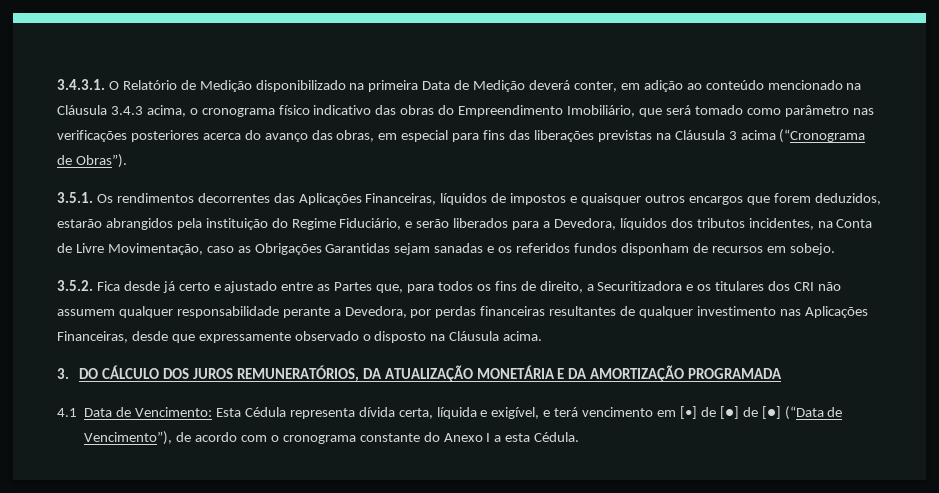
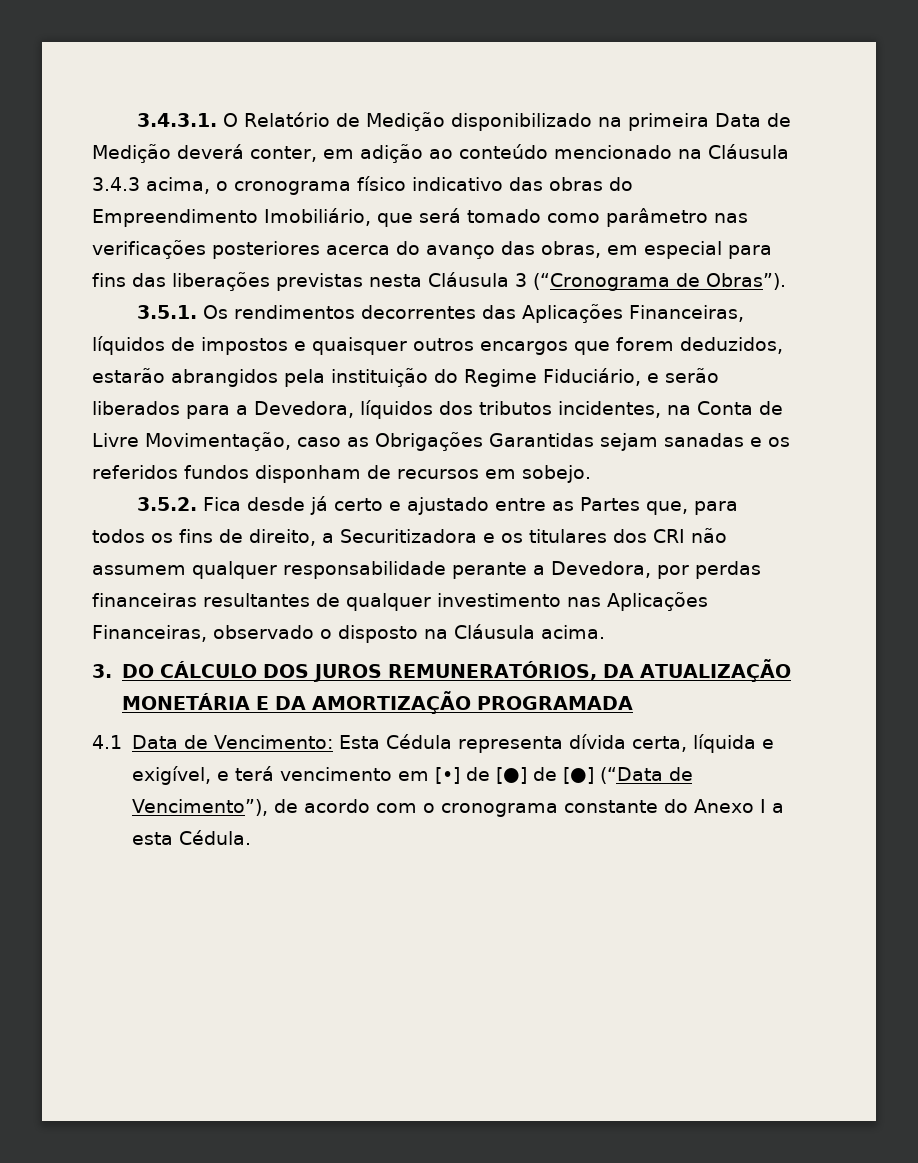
[655,133,671,140] na -> [369,274,422,287] nesta
[740,130,776,140] acima -> (527, 280) none
[131,331,291,343] desde que expressamente -> (207, 633) none

